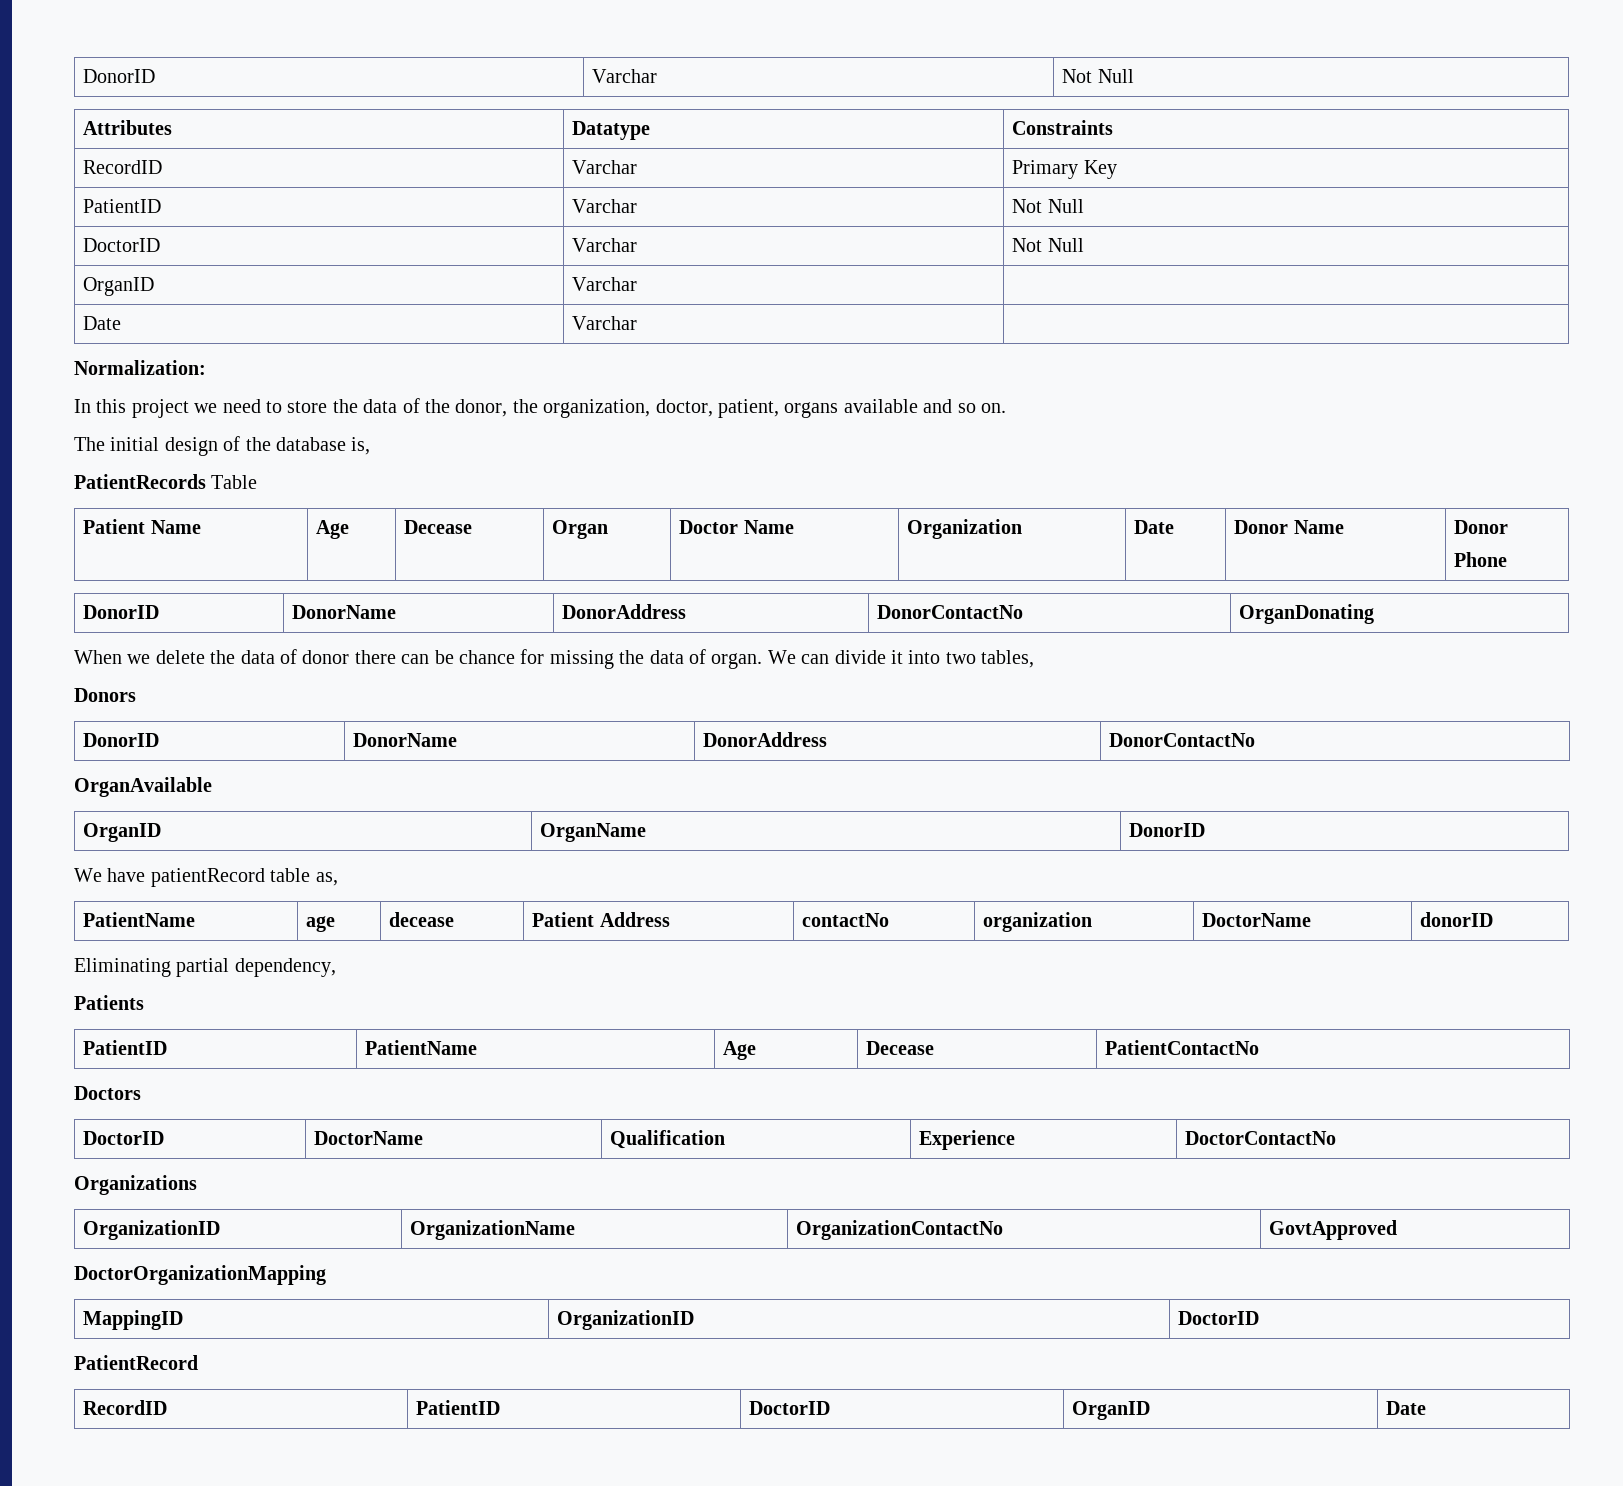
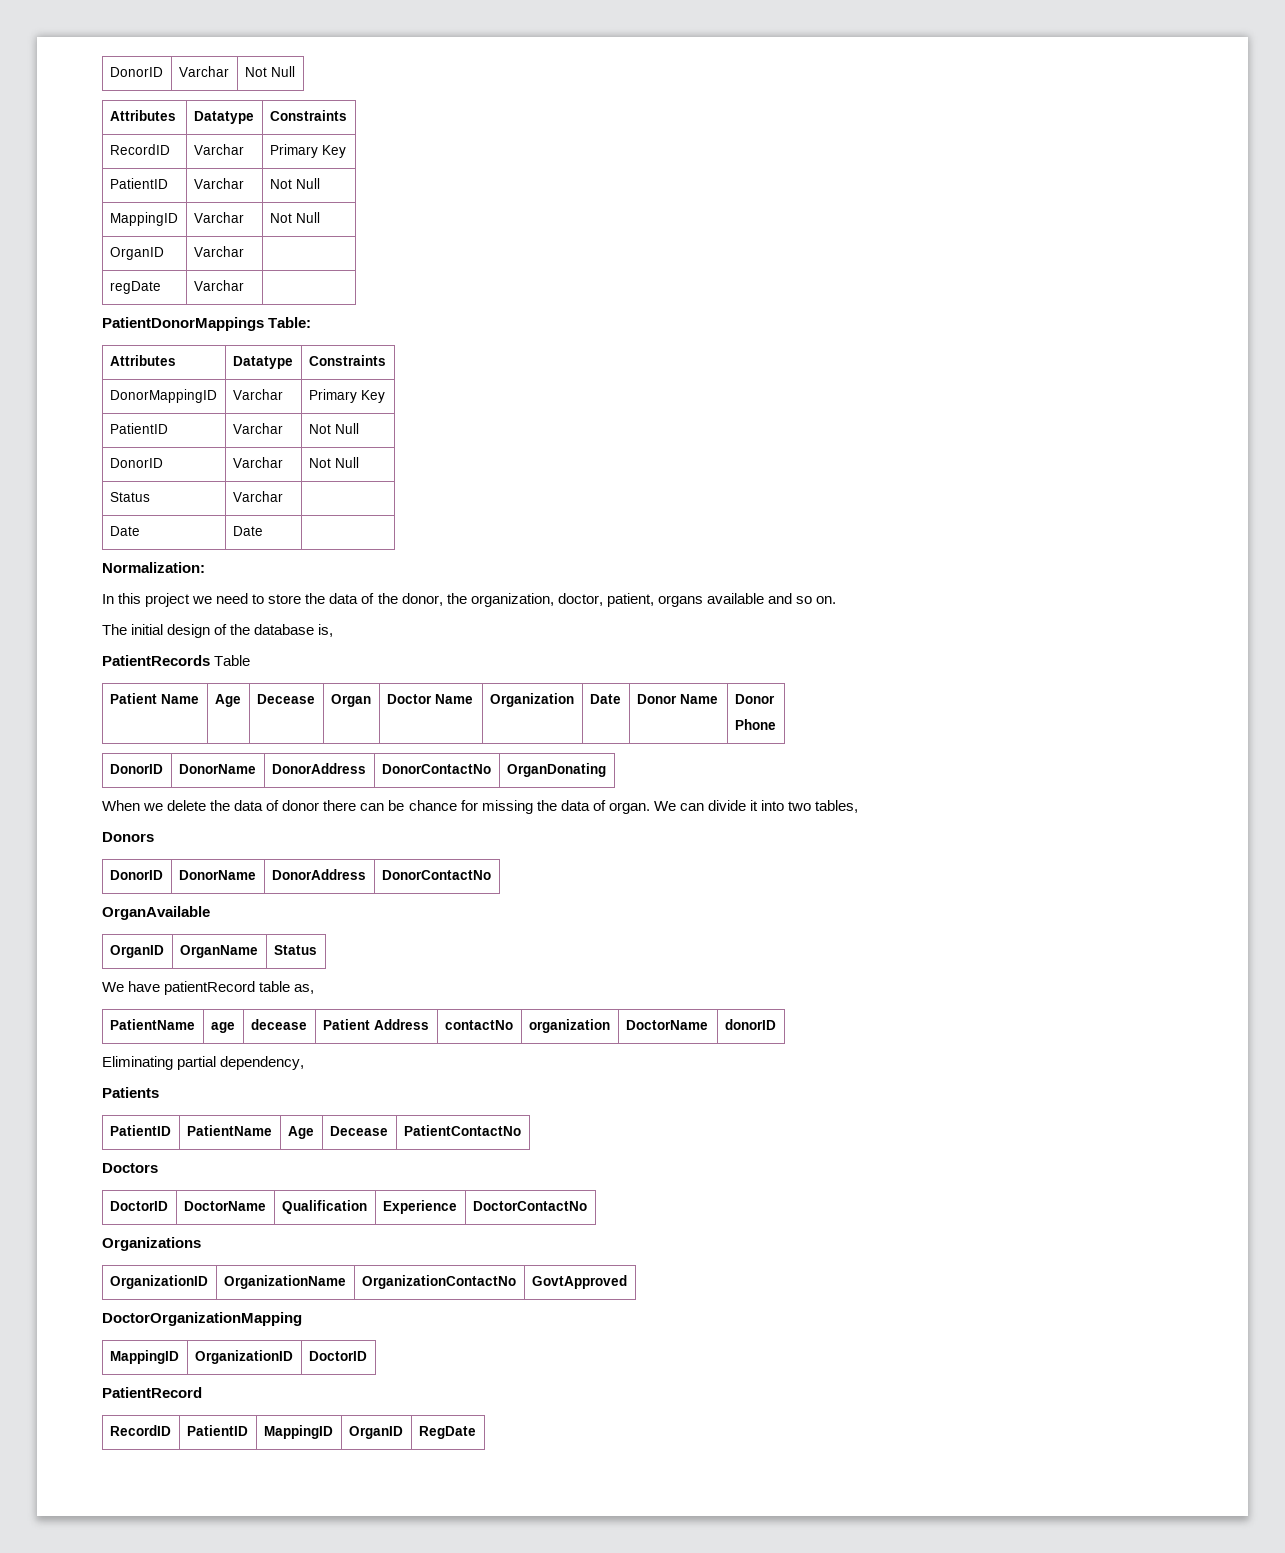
[83,238,161,252] DoctorID -> [109,212,178,226] MappingID
[83,316,122,330] [572,316,638,330] // Date | Varchar -> [109,281,161,294] [193,280,244,291] [102,317,312,331] [109,355,176,366] [232,356,293,369] [308,355,386,366] [109,389,217,403] [232,389,283,400] [308,389,385,403] [109,423,168,434] [232,423,283,434] [308,423,359,434] [109,458,163,468] [232,457,283,468] [308,457,359,468] [109,492,150,502] [232,491,283,502] [109,526,140,536] [232,526,263,536] // regDate | Varchar | // PatientDonorMappings Table: // Attributes | Datatype | Constraints // DonorMappingID | Varchar | Primary Key // PatientID | Varchar | Not Null // DonorID | Varchar | Not Null // Status | Varchar | // Date | Date
[1129,823,1206,837] DonorID -> [273,945,317,955] Status
[749,1401,831,1415] [1072,1401,1151,1420] [1386,1401,1427,1415] DoctorID | OrganID | Date -> [263,1425,333,1439] [348,1426,403,1439] [418,1426,476,1439] MappingID | OrganID | RegDate

